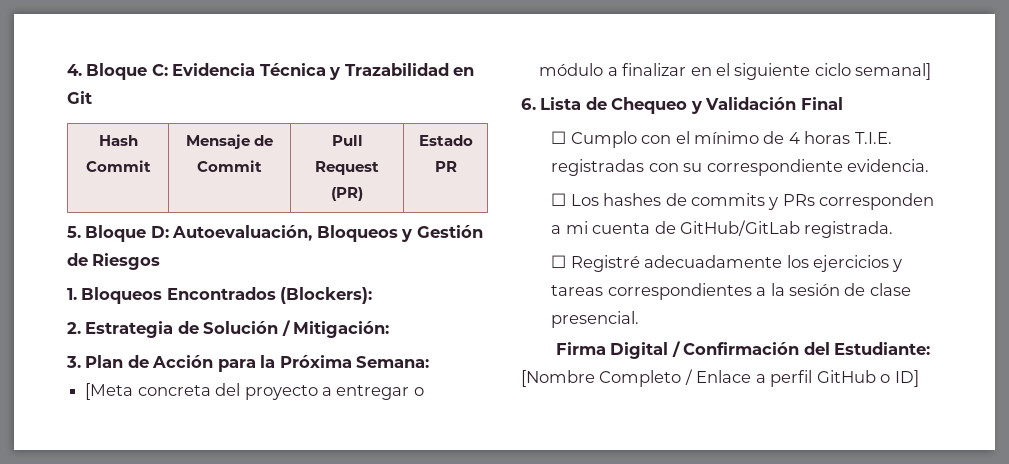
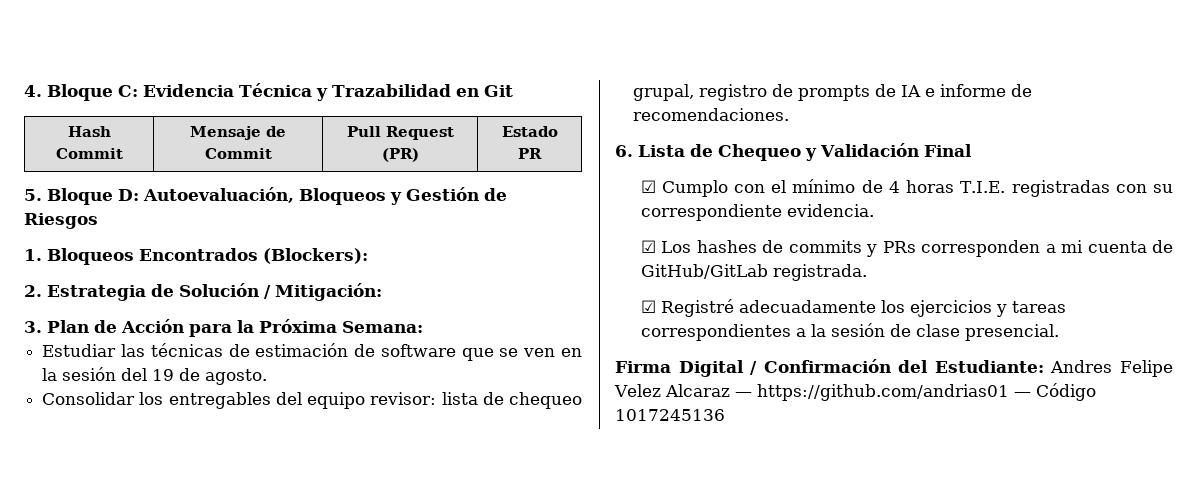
[85,383,424,400] [539,63,932,80] [Meta concreta del proyecto a entregar o módulo a finalizar en el siguiente ciclo semanal] -> [42,343,583,361] [42,367,268,385] [42,392,582,409] [633,84,1033,101] [633,108,790,121] Estudiar las técnicas de estimación de software que se ven en la sesión del 19 de agosto. // Consolidar los entregables del equipo revisor: lista de chequeo grupal, registro de prompts de IA e informe de recomendaciones.
[551,131,567,144] ☐ -> [640,180,656,193] ☑
[551,193,567,206] ☐ -> [640,240,656,253] ☑
[551,255,567,268] ☐ -> [640,300,656,313] ☑
[521,369,919,387] [Nombre Completo / Enlace a perfil GitHub o ID] -> [1050,360,1174,377] [614,383,1096,401] [615,409,725,421] Andres Felipe Velez Alcaraz — https://github.com/andrias01 — Código 1017245136

